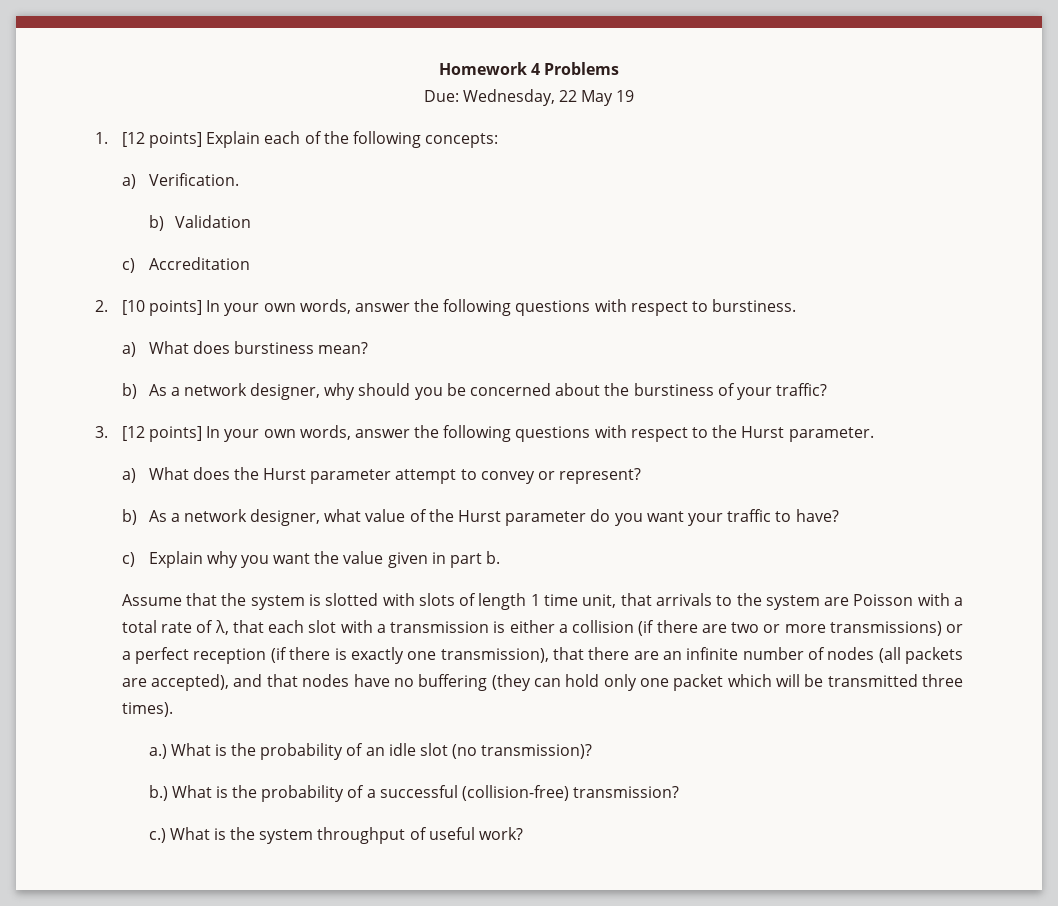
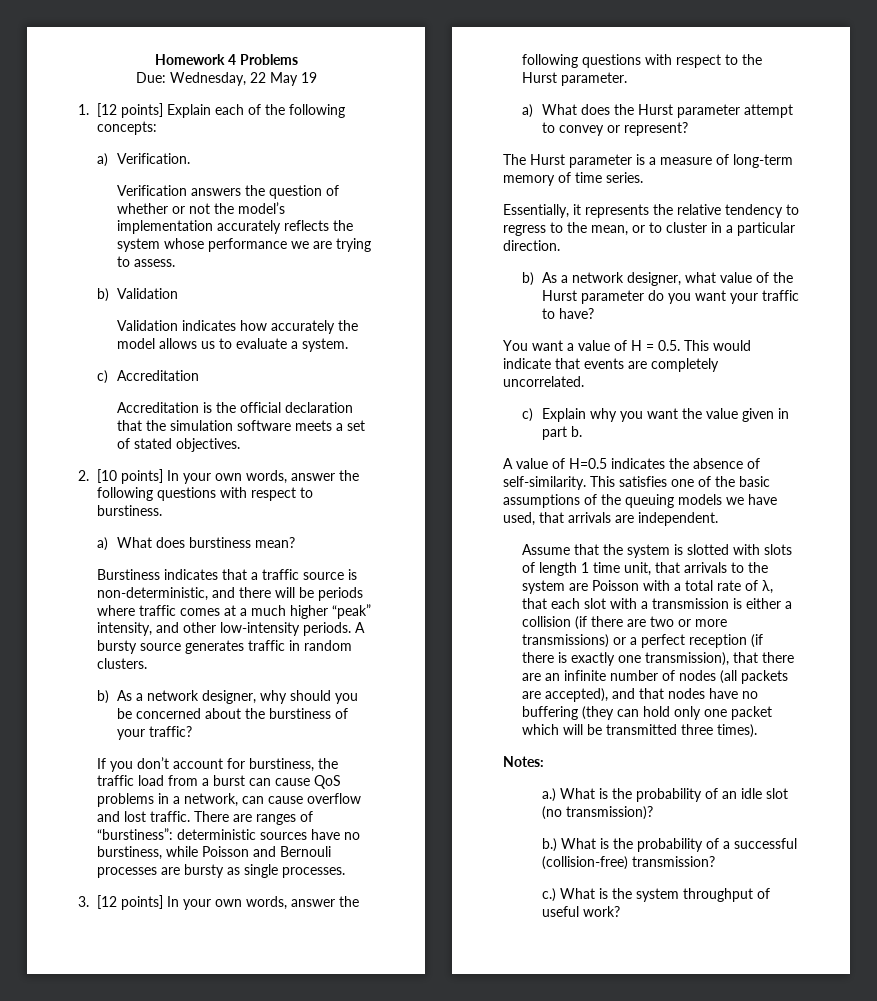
[148,215,252,231] [121,257,250,273] b) Validation // c) Accreditation -> [116,185,339,199] [116,202,285,214] [116,220,353,234] [116,238,371,252] [116,256,175,267] [97,288,178,302] [116,320,358,334] [116,338,348,352] [97,370,199,384] [116,402,353,413] [116,420,365,431] [116,438,240,452] Verification answers the question of whether or not the model’s implementation accurately reflects the system whose performance we are trying to assess. // b) Validation // Validation indicates how accurately the model allows us to evaluate a system. // c) Accreditation // Accreditation is the official declaration that the simulation software meets a set of stated objectives.
(369, 348) none -> [97,569,358,580] [97,587,364,601] [97,604,372,619] [97,622,366,636] [97,640,353,654] [97,658,148,669] // Burstiness indicates that a traffic source is non-deterministic, and there will be periods where traffic comes at a much higher “peak” intensity, and other low-intensity periods. A bursty source generates traffic in random clusters.
(828, 389) none -> [97,757,339,772] [97,775,342,789] [97,793,362,807] [97,811,314,825] [97,828,361,840] [97,846,332,860] [97,864,346,878] // If you don’t account for burstiness, the traffic load from a burst can cause QoS problems in a network, can cause overflow and lost traffic. There are ranges of “burstiness”: deterministic sources have no burstiness, while Poisson and Bernouli processes are bursty as single processes.
(642, 476) none -> [503,154,793,168] [503,172,643,186] [503,204,799,218] [503,222,795,236] [503,240,560,251] // The Hurst parameter is a measure of long-term memory of time series. // Essentially, it represents the relative tendency to regress to the mean, or to cluster in a particular direction.
(839, 515) none -> [503,340,751,351] [503,358,719,372] [503,376,584,387] // You want a value of H = 0.5. This would indicate that events are completely uncorrelated.
(501, 557) none -> [503,458,760,469] [503,476,770,490] [503,494,777,508] [503,512,718,526] // A value of H=0.5 indicates the absence of self-similarity. This satisfies one of the basic assumptions of the queuing models we have used, that arrivals are independent.
(173, 709) none -> [503,756,544,767] // Notes:

